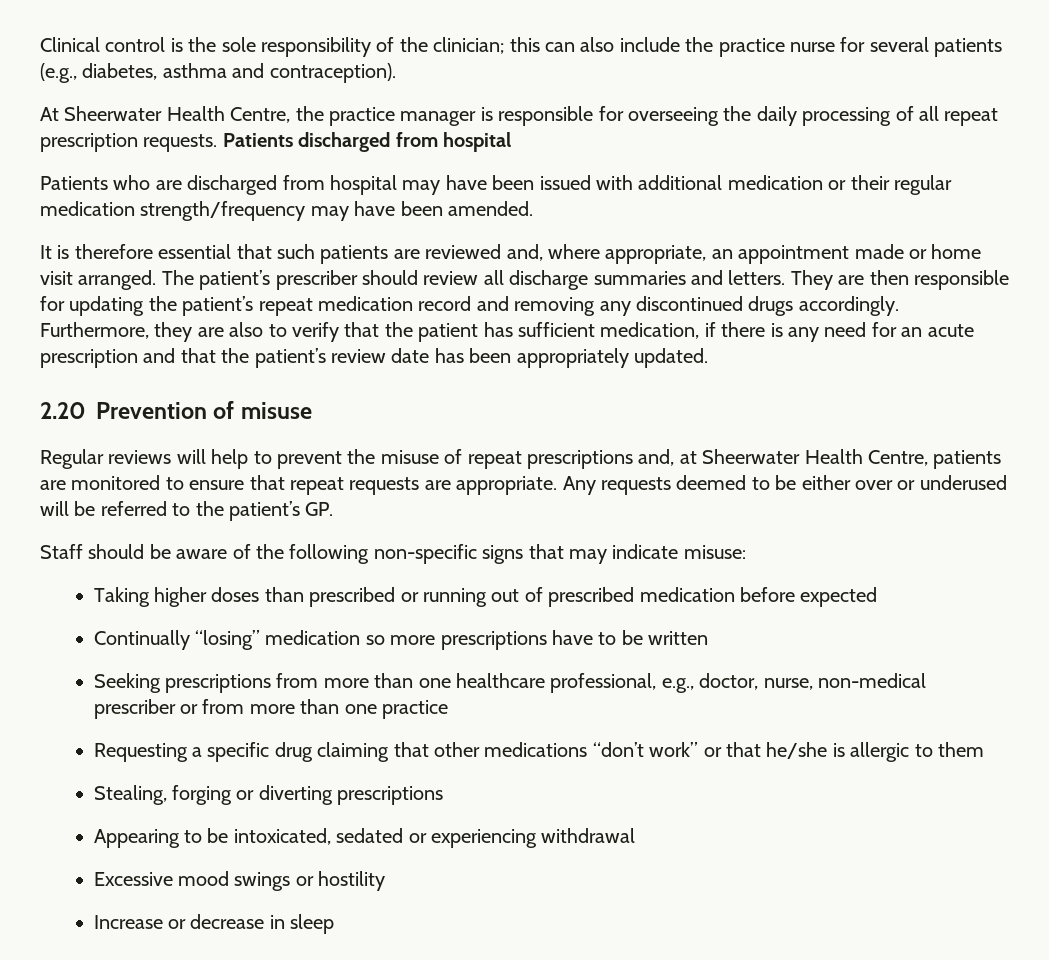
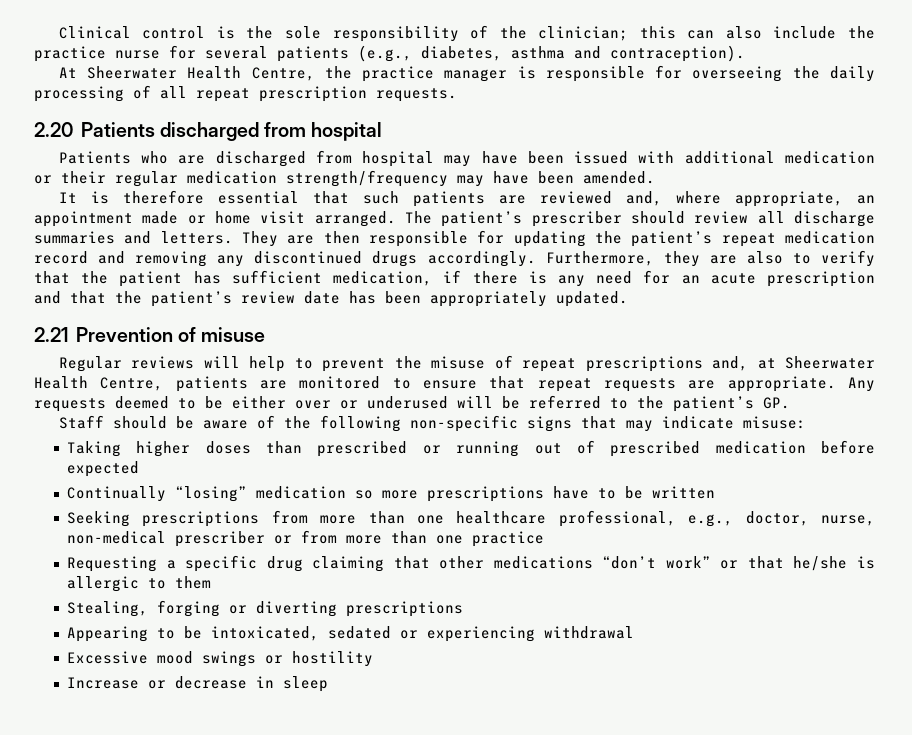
(218, 143) none -> [34,122,73,137] // 2.20
[40,402,86,419] 2.20 -> [34,327,68,342] 2.21

